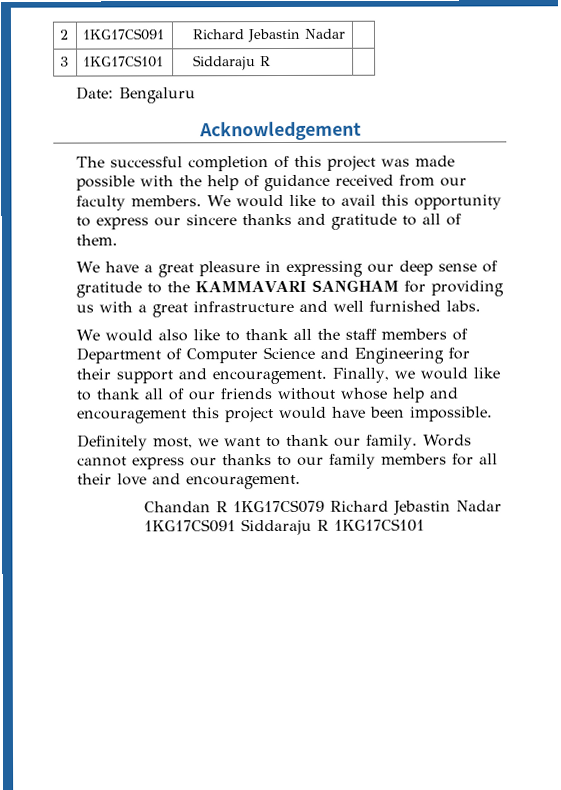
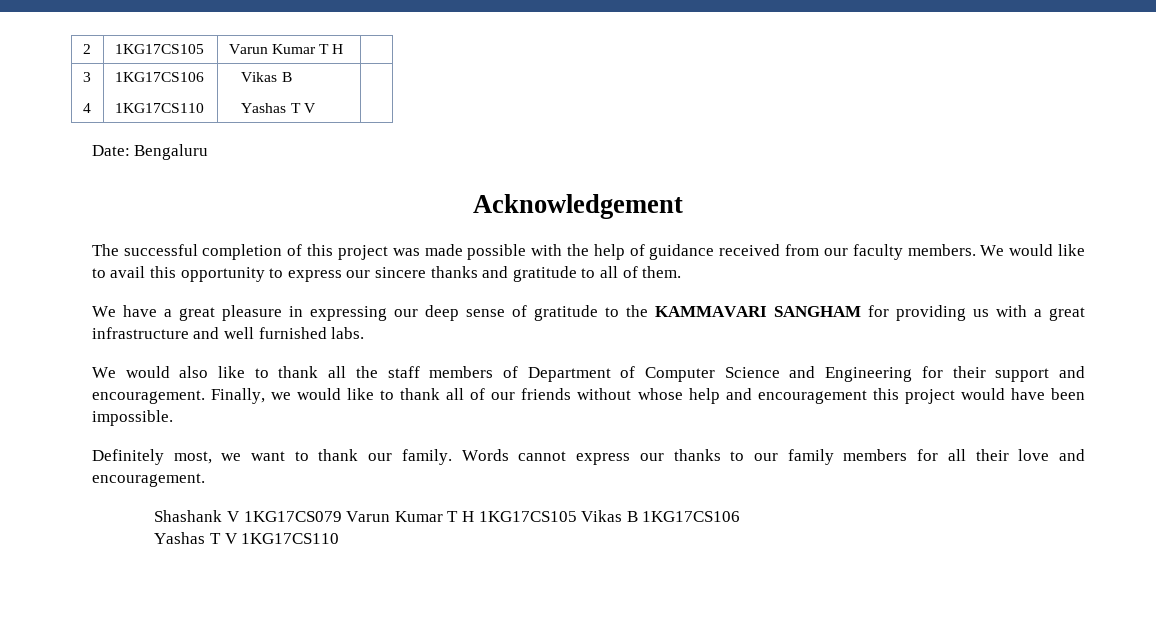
[82,28,166,41] [191,28,346,43] [60,56,70,67] [83,55,165,68] [192,55,271,71] 1KG17CS091 | Richard Jebastin Nadar | // 3 | 1KG17CS101 | Siddaraju R -> [114,44,204,54] [228,44,344,54] [82,72,91,82] [82,103,91,113] [114,72,204,82] [114,103,204,113] [241,72,292,82] [241,103,316,113] 1KG17CS105 | Varun Kumar T H | // 3 // 4 | 1KG17CS106 // 1KG17CS110 | Vikas B // Yashas T V
[144,499,503,516] [144,518,426,536] Chandan R 1KG17CS079 Richard Jebastin Nadar 1KG17CS091 Siddaraju R 1KG17CS101 -> [154,510,741,522] [154,532,340,544] Shashank V 1KG17CS079 Varun Kumar T H 1KG17CS105 Vikas B 1KG17CS106 // Yashas T V 1KG17CS110

